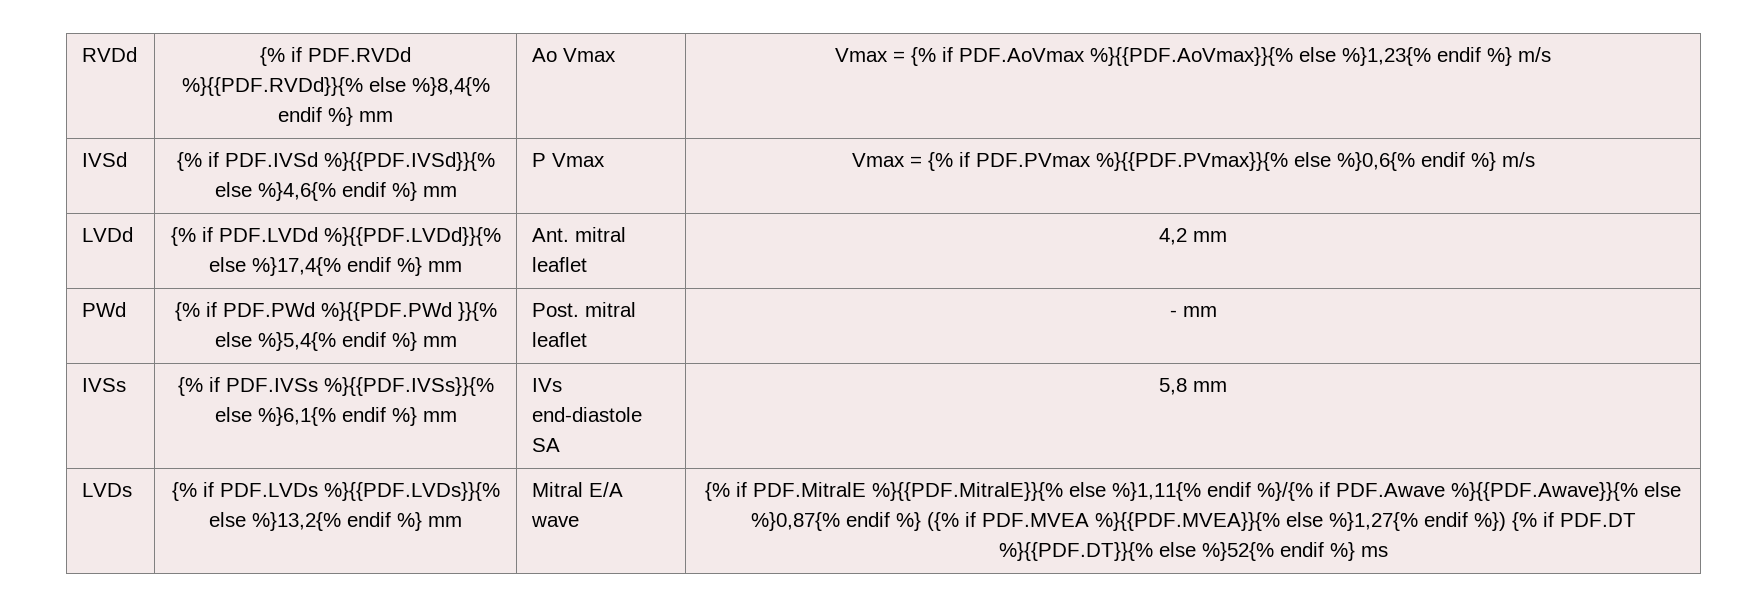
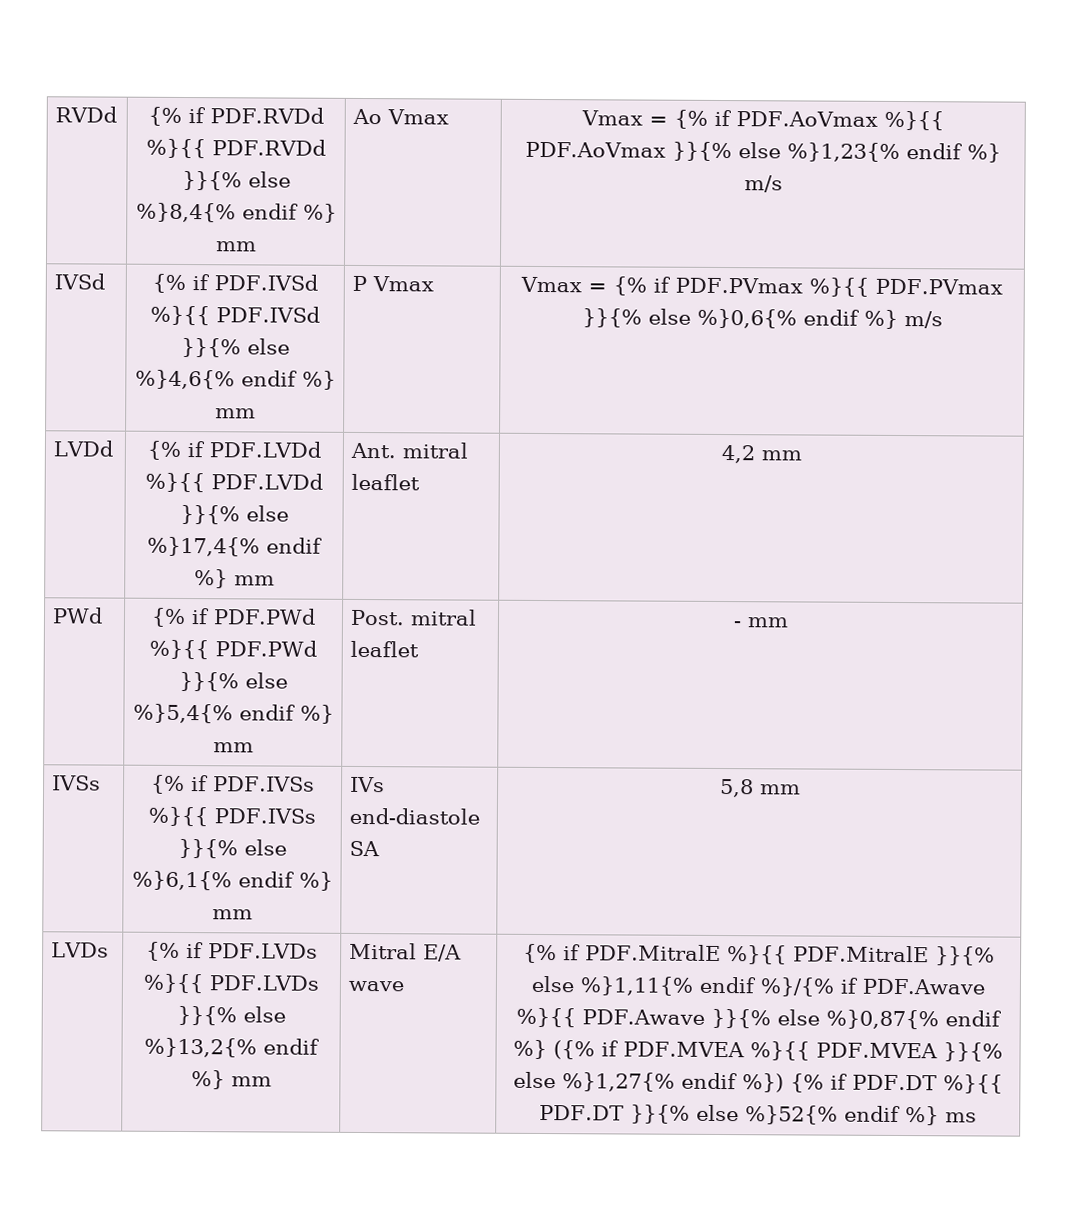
[181,77,363,96] %}{{PDF.RVDd}}{% -> [145,138,327,159] [181,170,242,191] %}{{ PDF.RVDd }}{%
[1090,47,1293,66] %}{{PDF.AoVmax}}{% -> [883,110,944,131] [524,141,733,162] %}{{ PDF.AoVmax }}{%
[323,152,495,171] %}{{PDF.IVSd}}{% -> [150,305,321,326] [180,337,241,358] %}{{ PDF.IVSd }}{%
[1095,152,1288,171] %}{{PDF.PVmax}}{% -> [809,277,1003,297] [581,308,642,328] %}{{ PDF.PVmax }}{%
[323,227,501,246] %}{{PDF.LVDd}}{% -> [144,472,324,493] [179,504,240,525] %}{{ PDF.LVDd }}{%
[320,302,452,321] %}{{PDF.PWd -> [148,639,318,660] %}{{ PDF.PWd
[323,377,494,396] %}{{PDF.IVSs}}{% -> [148,806,317,827] [177,838,238,859] %}{{ PDF.IVSs }}{%
[323,482,500,501] %}{{PDF.LVDs}}{% -> [142,973,320,994] [176,1005,237,1026] %}{{ PDF.LVDs }}{%
[871,482,1063,501] %}{{PDF.MitralE}}{% -> [727,945,995,966] %}{{ PDF.MitralE }}{%
[1451,482,1638,501] %}{{PDF.Awave}}{% -> [515,1007,772,1029] %}{{ PDF.Awave }}{%
[1094,512,1280,531] %}{{PDF.MVEA}}{% -> [750,1041,1003,1062] %}{{ PDF.MVEA }}{%
[998,542,1153,561] %}{{PDF.DT}}{% -> [942,1074,1003,1094] [539,1104,690,1124] %}{{ PDF.DT }}{%

